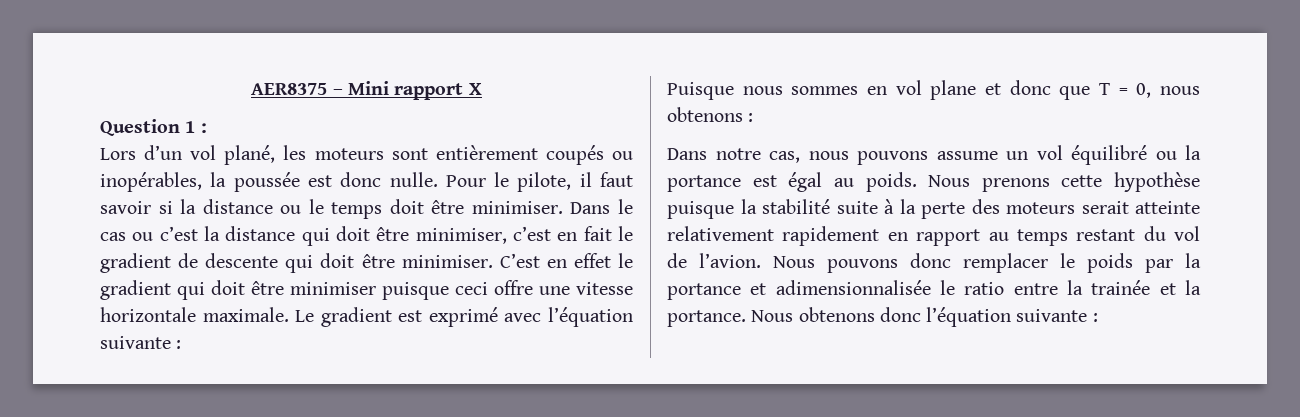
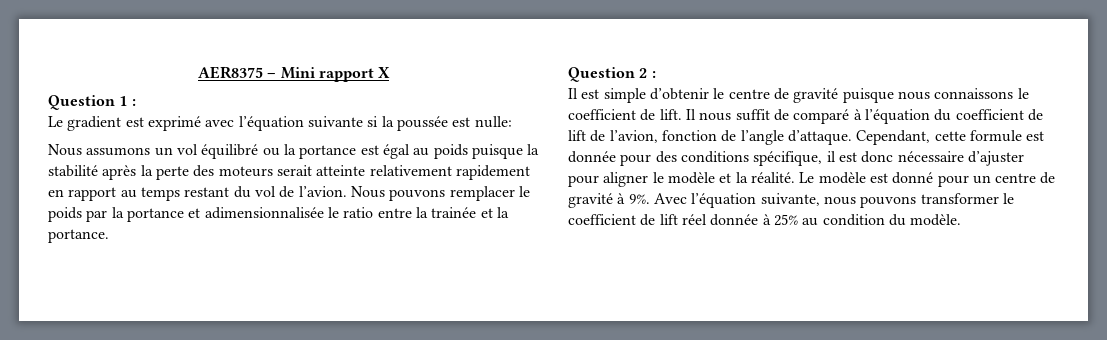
[100,145,633,165] [100,172,634,192] [100,199,633,219] [100,226,633,246] [100,253,634,273] [100,280,633,300] [100,307,289,322] Lors d’un vol plané, les moteurs sont entièrement coupés ou inopérables, la poussée est donc nulle. Pour le pilote, il faut savoir si la distance ou le temps doit être minimiser. Dans le cas ou c’est la distance qui doit être minimiser, c’est en fait le gradient de descente qui doit être minimiser. C’est en effet le gradient qui doit être minimiser puisque ceci offre une vitesse horizontale maximale. -> (136, 102) none
[176,340,182,349] [667,80,1200,100] [667,107,754,122] [667,148,998,165] : // Puisque nous sommes en vol plane et donc que T = 0, nous obtenons : // Dans notre cas, nous pouvons assume -> [367,116,512,131] [48,144,151,156] si la poussée est nulle: // Nous assumons
[865,172,1200,192] poids. Nous prenons cette hypothèse -> [433,144,468,159] poids
[836,199,894,214] suite à -> [102,165,137,180] après
[910,253,951,268] donc -> (446, 195) none
[751,307,1098,327] Nous obtenons donc l’équation suivante : -> [568,67,656,82] [568,88,1029,103] [568,109,1043,124] [568,130,1045,145] [568,151,1024,166] [568,172,1056,187] [568,193,1014,208] [568,214,962,226] // Question 2 : // Il est simple d’obtenir le centre de gravité puisque nous connaissons le coefficient de lift. Il nous suffit de comparé à l’équation du coefficient de lift de l’avion, fonction de l’angle d’attaque. Cependant, cette formule est donnée pour des conditions spécifique, il est donc nécessaire d’ajuster pour aligner le modèle et la réalité. Le modèle est donné pour un centre de gravité à 9%. Avec l’équation suivante, nous pouvons transformer le coefficient de lift réel donnée à 25% au condition du modèle.

